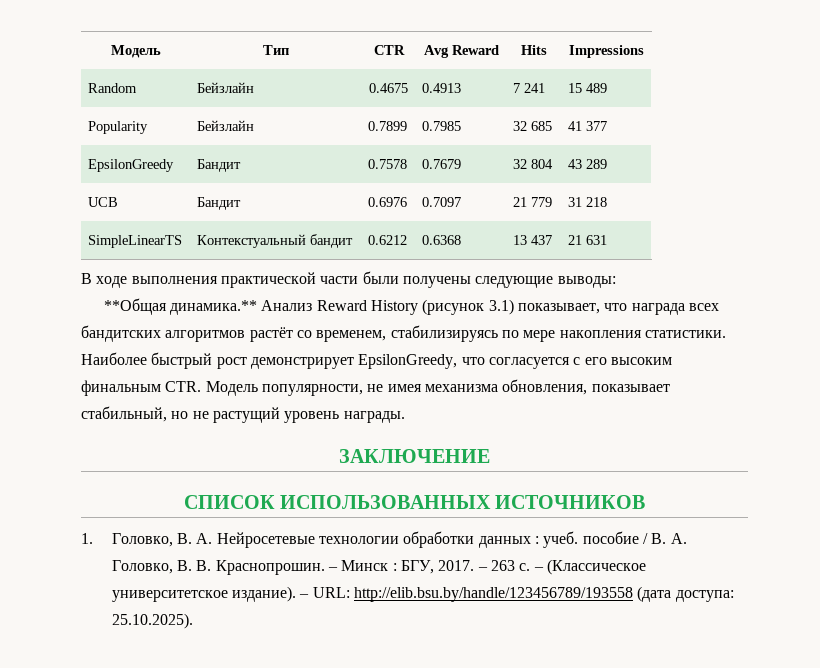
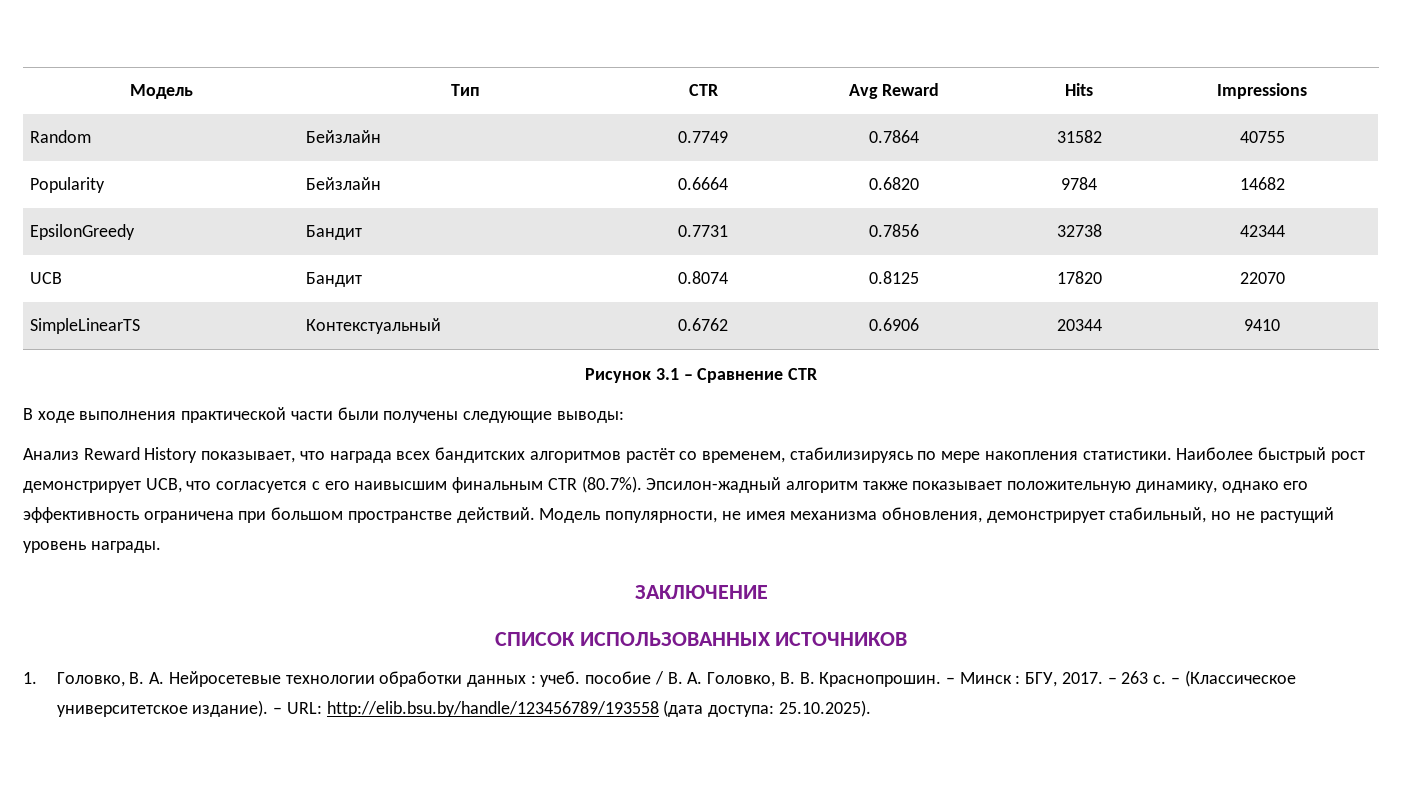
[369,83,408,93] [422,83,462,93] [513,83,546,93] [568,83,608,93] [88,121,149,134] [197,120,255,131] [368,121,408,131] [422,121,462,131] [513,121,553,131] [568,121,608,131] [88,159,175,172] [197,159,242,172] [368,159,408,169] [422,159,462,169] [513,159,554,169] [568,159,608,169] [88,197,119,207] [197,197,242,210] [368,197,408,207] [422,197,462,207] [513,197,553,207] [568,197,608,207] [88,235,183,248] [197,234,354,248] [368,235,408,245] [422,235,462,245] [513,235,553,245] [568,235,608,245] 0.4675 | 0.4913 | 7 241 | 15 489 // Popularity | Бейзлайн | 0.7899 | 0.7985 | 32 685 | 41 377 // EpsilonGreedy | Бандит | 0.7578 | 0.7679 | 32 804 | 43 289 // UCB | Бандит | 0.6976 | 0.7097 | 21 779 | 31 218 // SimpleLinearTS | Контекстуальный бандит | 0.6212 | 0.6368 | 13 437 | 21 631 -> [678,131,728,143] [869,130,919,143] [1056,130,1102,143] [1239,131,1285,143] [30,177,106,193] [306,177,382,190] [678,177,728,190] [869,177,919,190] [1061,177,1097,190] [1239,177,1285,190] [30,224,136,240] [306,225,363,240] [678,225,728,237] [869,224,919,237] [1056,224,1102,237] [1239,225,1285,237] [30,272,63,284] [306,272,363,287] [678,271,728,284] [869,271,919,284] [1056,271,1102,284] [1239,272,1285,284] [30,318,141,334] [306,318,442,334] [678,318,728,331] [869,318,919,331] [1056,319,1102,331] [1244,319,1280,331] [585,368,817,383] 0.7749 | 0.7864 | 31582 | 40755 // Popularity | Бейзлайн | 0.6664 | 0.6820 | 9784 | 14682 // EpsilonGreedy | Бандит | 0.7731 | 0.7856 | 32738 | 42344 // UCB | Бандит | 0.8074 | 0.8125 | 17820 | 22070 // SimpleLinearTS | Контекстуальный | 0.6762 | 0.6906 | 20344 | 9410 // Рисунок 3.1 – Сравнение CTR
[103,298,258,315] **Общая динамика.** -> (624, 417) none
[422,299,514,315] (рисунок 3.1) -> (198, 455) none
[358,354,458,369] EpsilonGreedy, -> [145,478,182,493] UCB,
[610,357,672,365] [81,380,202,396] высоким финальным CTR. -> [354,476,1309,493] [23,507,535,523] наивысшим финальным CTR (80.7%). Эпсилон-жадный алгоритм также показывает положительную динамику, однако его эффективность ограничена при большом пространстве действий.
[591,384,670,392] показывает -> [986,511,1105,523] демонстрирует

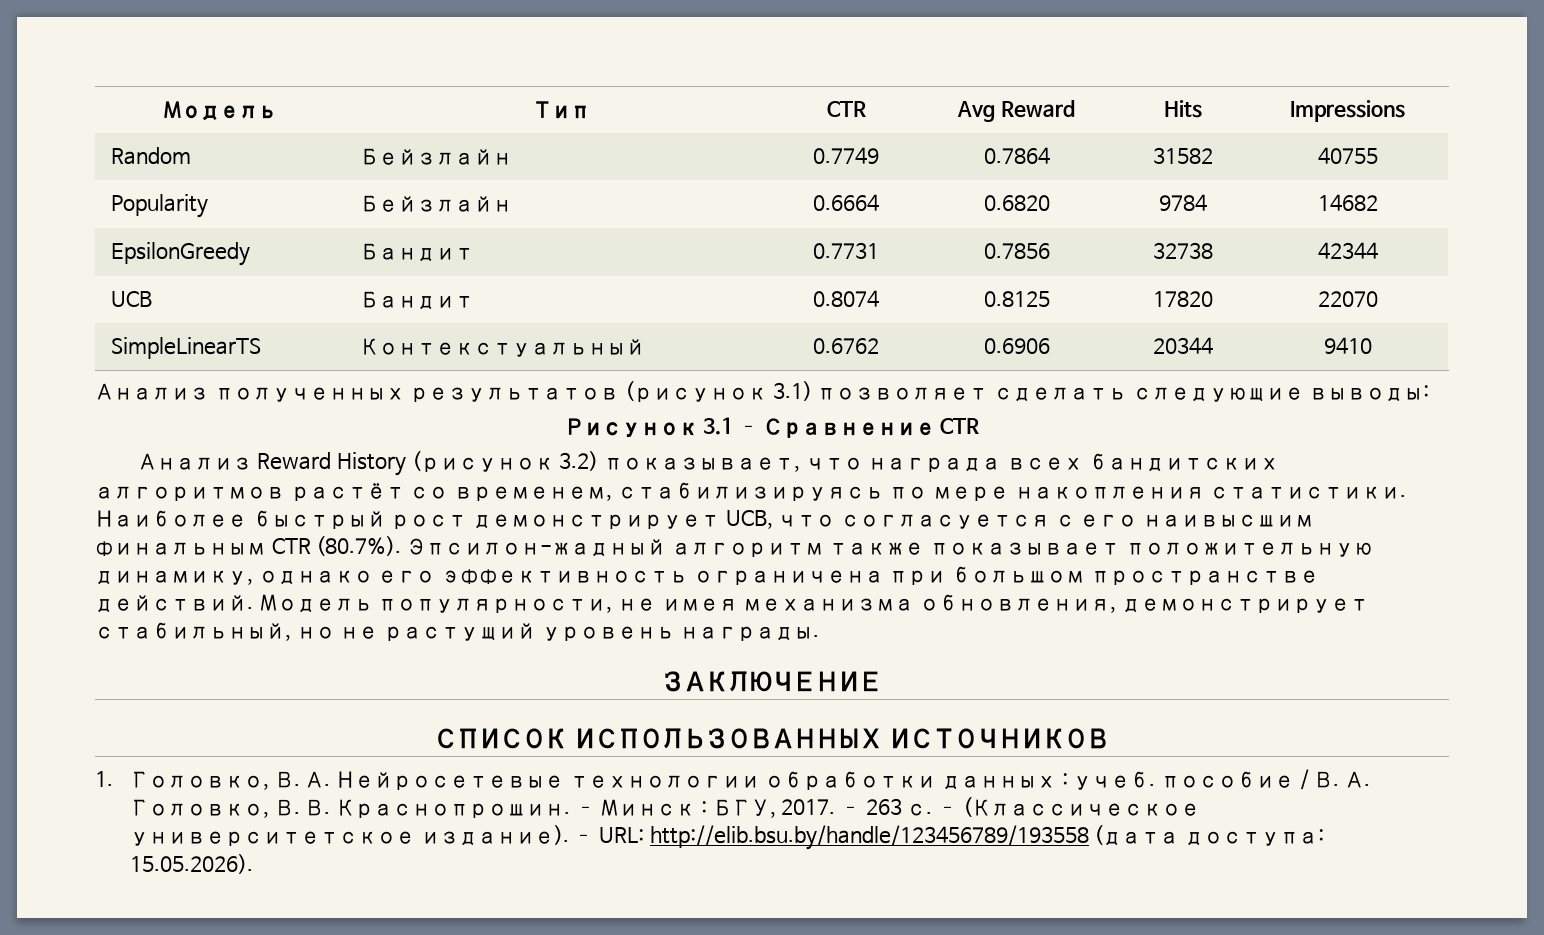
(1280, 325) none -> [95,381,1430,402] // Анализ полученных результатов (рисунок 3.1) позволяет сделать следующие выводы:
[23,407,624,423] // В ходе выполнения практической части были получены следующие выводы: -> (980, 426) none
(198, 455) none -> [411,451,599,472] (рисунок 3.2)
[778,700,871,717] 25.10.2025). -> [130,854,254,874] 15.05.2026).

